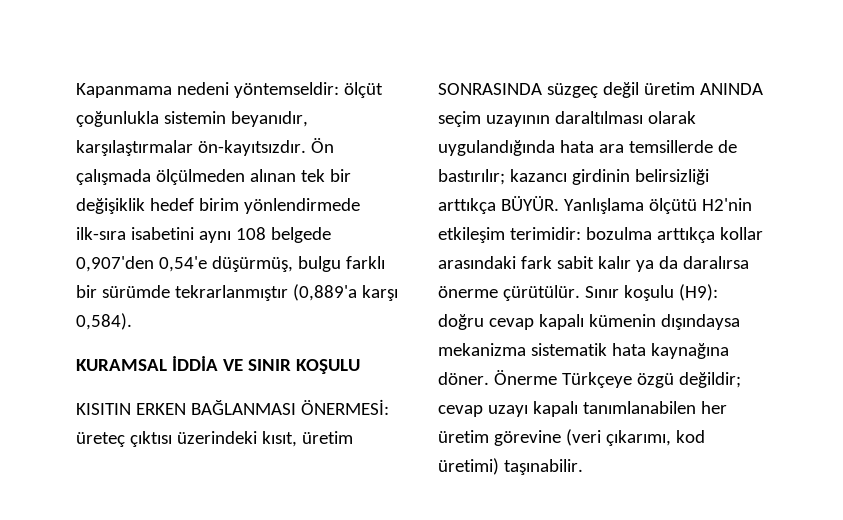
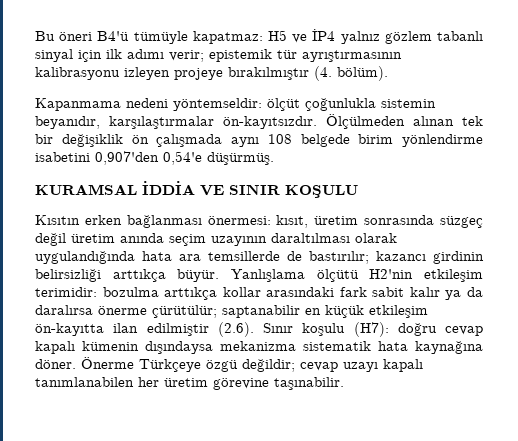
(76, 90) none -> [35,29,483,44] [35,49,402,62] [35,66,388,81] Bu öneri B4'ü tümüyle kapatmaz: H5 ve İP4 yalnız gözlem tabanlı sinyal için ilk adımı verir; epistemik tür ayrıştırmasının kalibrasyonu izleyen projeye bırakılmıştır (4. bölüm). //
[310,138,334,153] [76,169,245,185] Ön çalışmada ölçülmeden -> [326,114,405,129] Ölçülmeden
[149,198,360,214] [76,227,331,243] [76,256,385,272] [76,284,398,301] [76,313,132,330] hedef birim yönlendirmede ilk-sıra isabetini aynı 108 belgede 0,907'den 0,54'e düşürmüş, bulgu farklı bir sürümde tekrarlanmıştır (0,889'a karşı 0,584). -> [131,134,483,147] [35,151,274,165] ön çalışmada aynı 108 belgede birim yönlendirme isabetini 0,907'den 0,54'e düşürmüş.
[76,399,389,415] [76,431,257,447] KISITIN ERKEN BAĞLANMASI ÖNERMESİ: üreteç çıktısı üzerindeki -> [35,215,271,228] Kısıtın erken bağlanması önermesi:
[438,83,542,95] SONRASINDA -> [364,215,435,225] sonrasında
[699,83,763,95] ANINDA -> [120,233,164,243] anında
[500,196,559,211] BÜYÜR. -> [177,269,220,282] büyür.
[502,285,580,301] çürütülür. -> [152,305,428,318] [35,322,254,337] çürütülür; saptanabilir en küçük etkileşim ön-kayıtta ilan edilmiştir (2.6).
[678,284,718,301] (H9): -> [353,322,389,337] (H7):
[565,429,705,446] [438,458,499,475] (veri çıkarımı, kod üretimi) -> (269, 384) none

